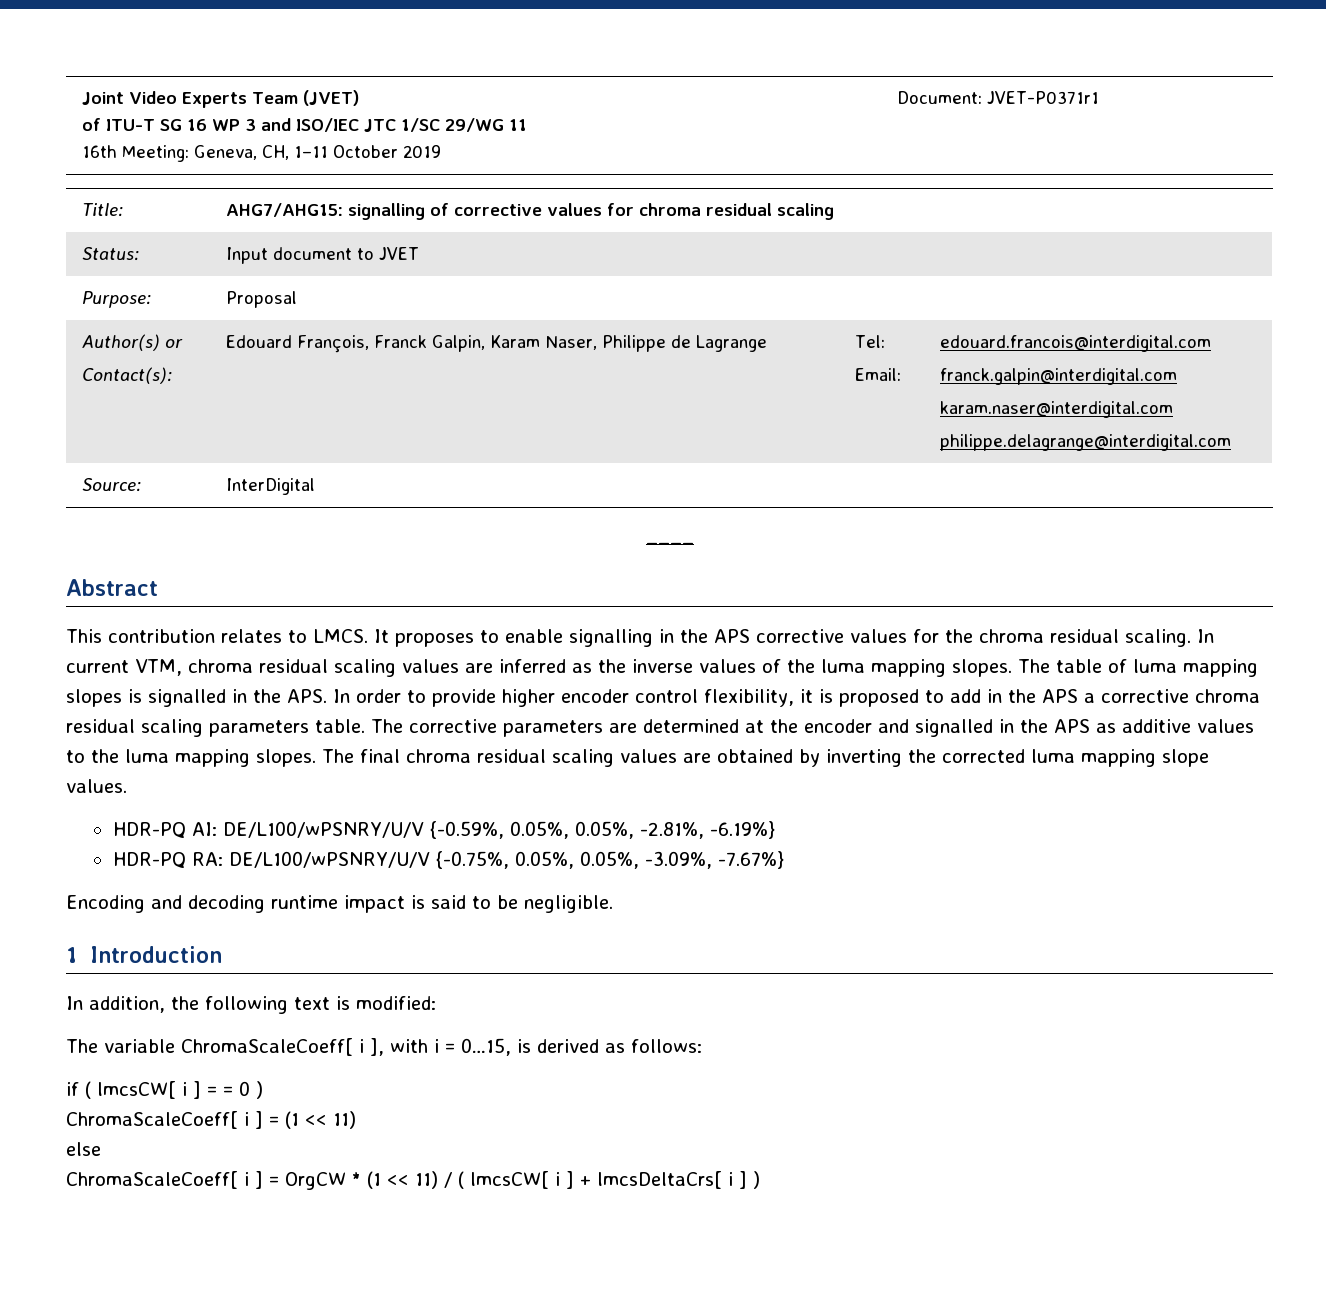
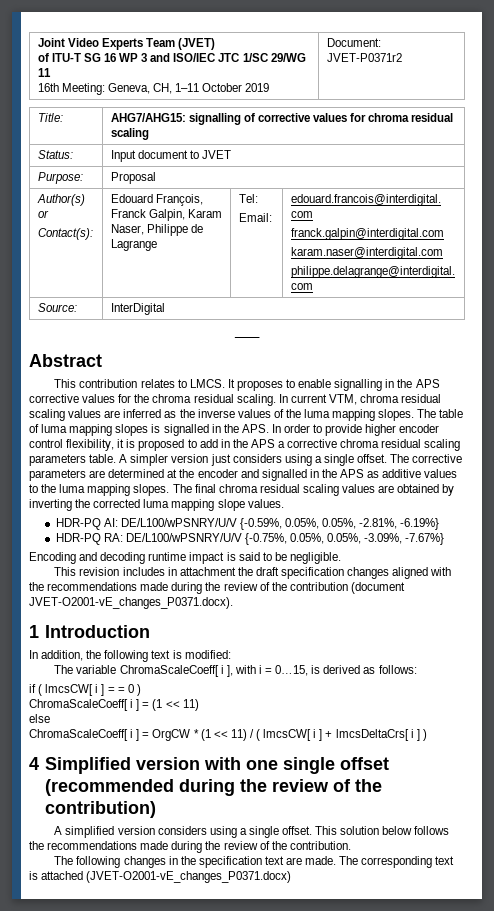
[986,91,1099,104] JVET-P0371r1 -> [326,53,402,62] JVET-P0371r2
(365, 726) none -> [119,454,388,466] A simpler version just considers using a single offset.
(613, 904) none -> [54,567,452,579] [29,582,405,594] [29,597,233,609] // This revision includes in attachment the draft specification changes aligned with the recommendations made during the review of the contribution (document JVET-O2001-vE_changes_P0371.docx).
(760, 1180) none -> [29,757,389,774] [44,779,382,796] [44,801,156,818] [54,826,450,838] [29,841,351,853] [54,856,455,868] [29,871,292,883] // 4 Simplified version with one single offset (recommended during the review of the contribution) // A simplified version considers using a single offset. This solution below follows the recommendations made during the review of the contribution. // The following changes in the specification text are made. The corresponding text is attached (JVET-O2001-vE_changes_P0371.docx)

